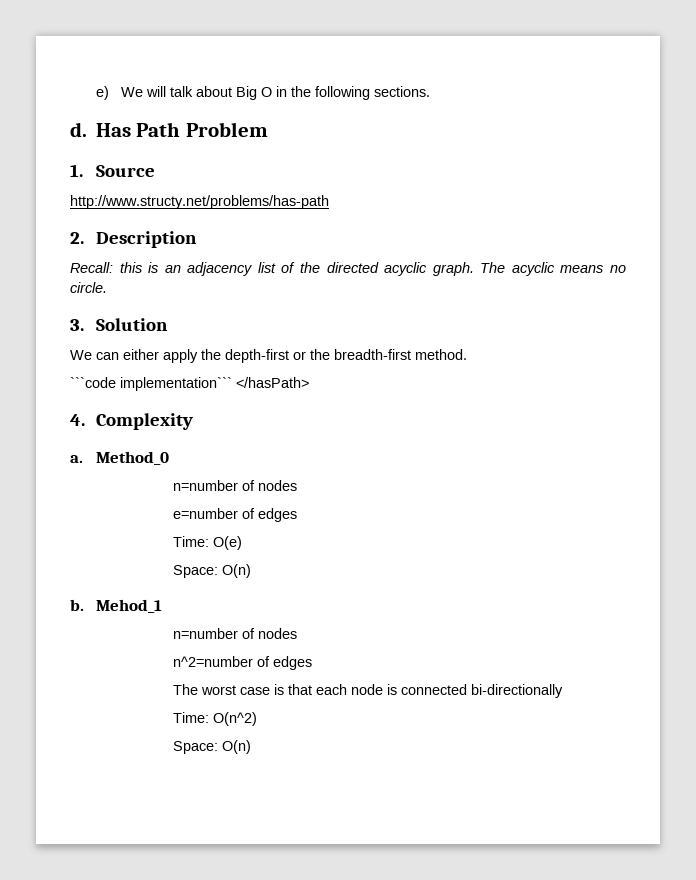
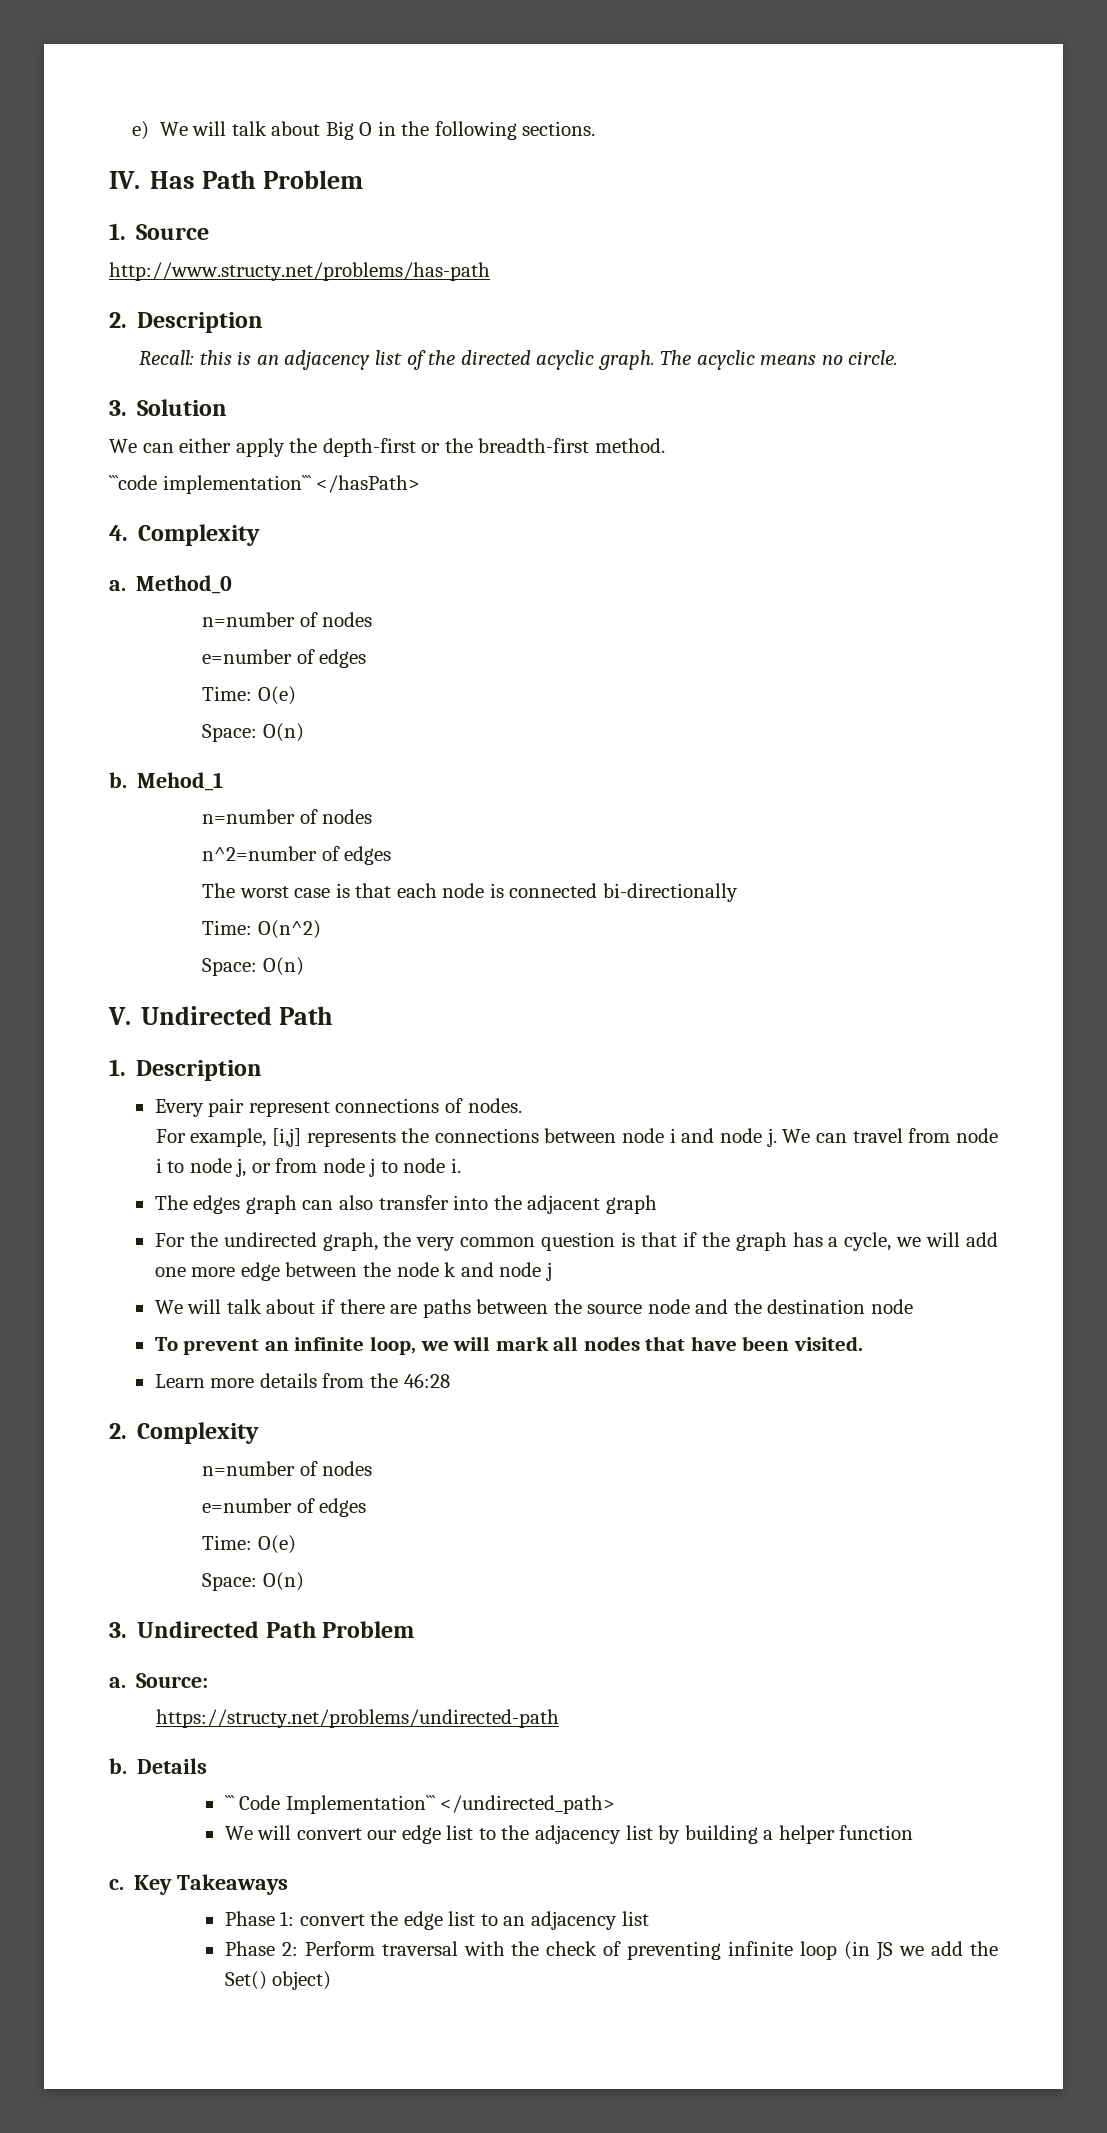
[70,122,87,137] d. -> [109,171,140,189] IV.
(251, 747) none -> [108,1006,334,1025] [109,1059,263,1081] [154,1098,522,1117] [155,1128,998,1147] [155,1158,461,1177] [154,1195,657,1214] [154,1232,999,1251] [154,1262,552,1281] [154,1299,913,1318] [154,1336,863,1355] [154,1373,450,1388] [109,1422,260,1444] [202,1461,373,1476] [202,1498,367,1517] [202,1535,296,1554] [202,1572,304,1591] [109,1621,415,1638] [109,1673,209,1688] [155,1709,559,1728] [109,1758,208,1774] [224,1795,616,1814] [224,1825,914,1844] [109,1874,289,1895] [224,1911,649,1930] [224,1941,998,1961] [224,1971,332,1990] // V. Undirected Path // 1. Description // Every pair represent connections of nodes. // For example, [i,j] represents the connections between node i and node j. We can travel from node i to node j, or from node j to node i. // The edges graph can also transfer into the adjacent graph // For the undirected graph, the very common question is that if the graph has a cycle, we will add one more edge between the node k and node j // We will talk about if there are paths between the source node and the destination node // To prevent an infinite loop, we will mark all nodes that have been visited. // Learn more details from the 46:28 // 2. Complexity // n=number of nodes // e=number of edges // Time: O(e) // Space: O(n) // 3. Undirected Path Problem // a. Source: // https://structy.net/problems/undirected-path // b. Details // ``` Code Implementation``` </undirected_path> // We will convert our edge list to the adjacency list by building a helper function // c. Key Takeaways // Phase 1: convert the edge list to an adjacency list // Phase 2: Perform traversal with the check of preventing infinite loop (in JS we add the Set() object)

